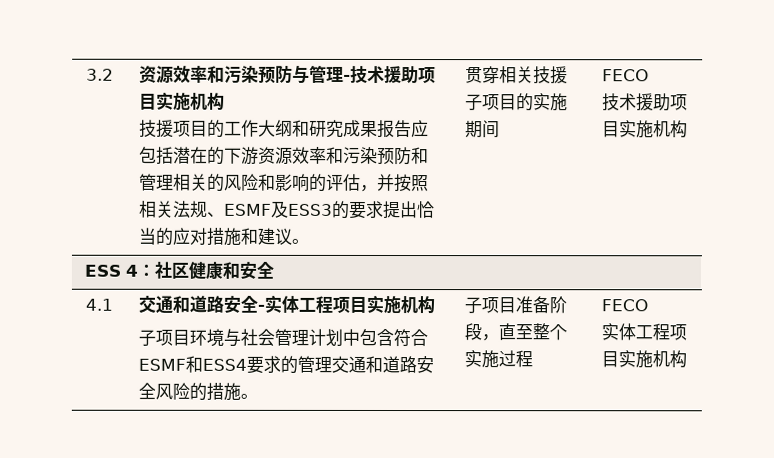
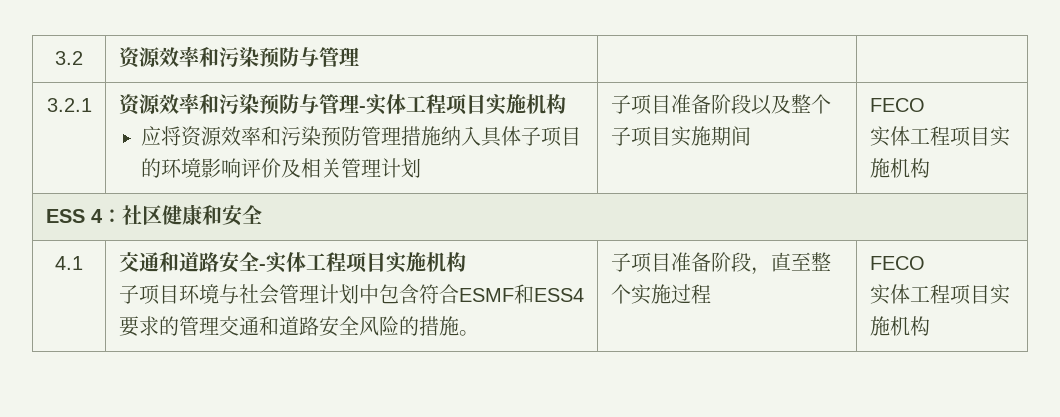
[343,65,437,85] [139,91,226,111] [139,119,430,139] [139,146,430,166] [139,173,430,193] [139,200,436,220] [138,227,310,246] [465,66,569,85] [465,93,535,112] -技术援助项目实施机构 // 技援项目的工作大纲和研究成果报告应包括潜在的下游资源效率和污染预防和管理相关的风险和影响的评估，并按照相关法规、ESMF及ESS3的要求提出恰当的应对措施和建议。 | 贯穿相关技援子项目的 -> [46,98,92,112] [118,93,566,116] [140,126,581,147] [140,158,421,178] [610,94,831,115] [610,126,671,147] | | // 3.2.1 | 资源效率和污染预防与管理-实体工程项目实施机构 // 应将资源效率和污染预防管理措施纳入具体子项目的环境影响评价及相关管理计划 | 子项目准备阶段以及整个子项目
[602,93,672,112] 技术援助 -> [869,126,950,147] 实体工程

